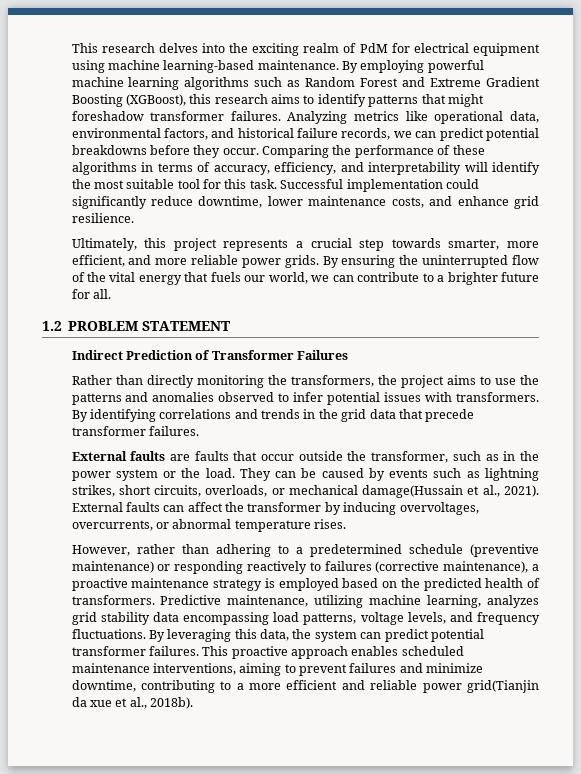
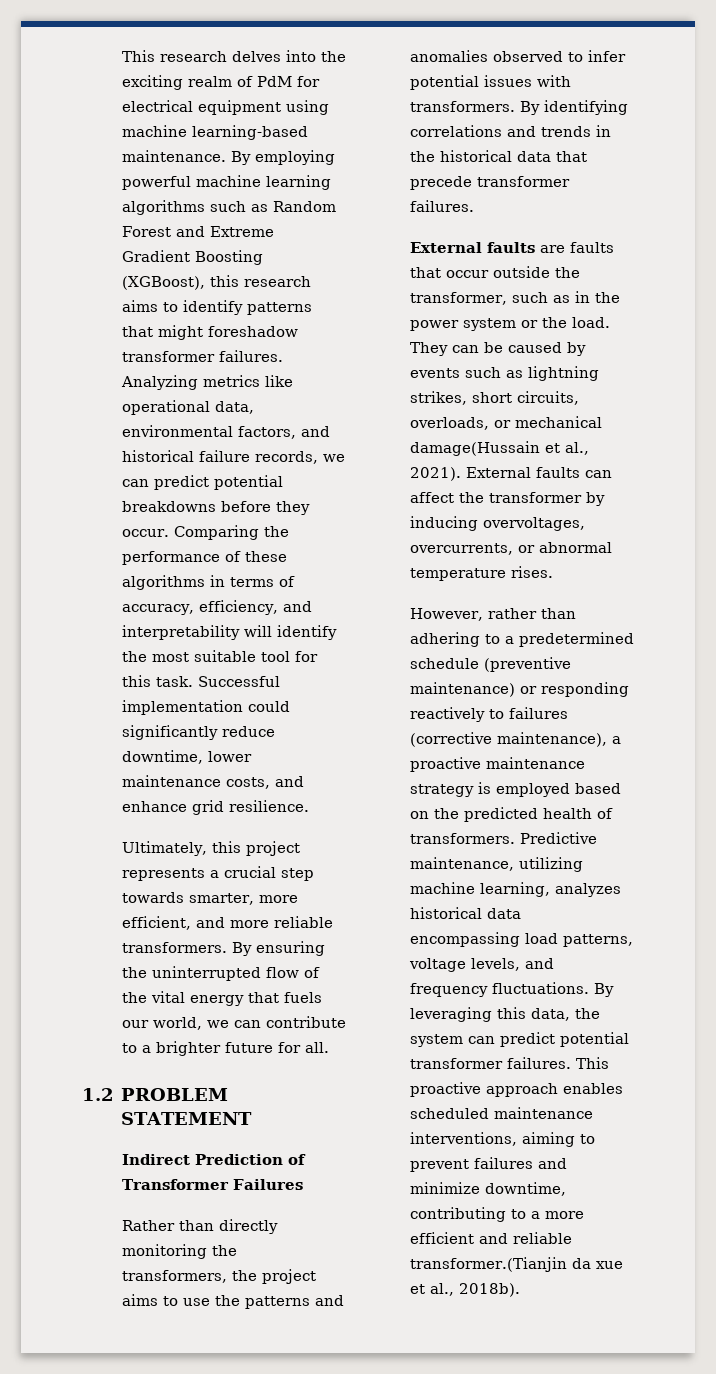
[241,255,319,268] power grids. -> [121,942,227,953] transformers.
[341,409,367,422] grid -> [439,150,512,162] historical
[71,612,150,625] grid stability -> [409,907,482,919] historical
[422,680,539,693] power grid(Tianjin -> [409,1257,567,1272] transformer.(Tianjin

